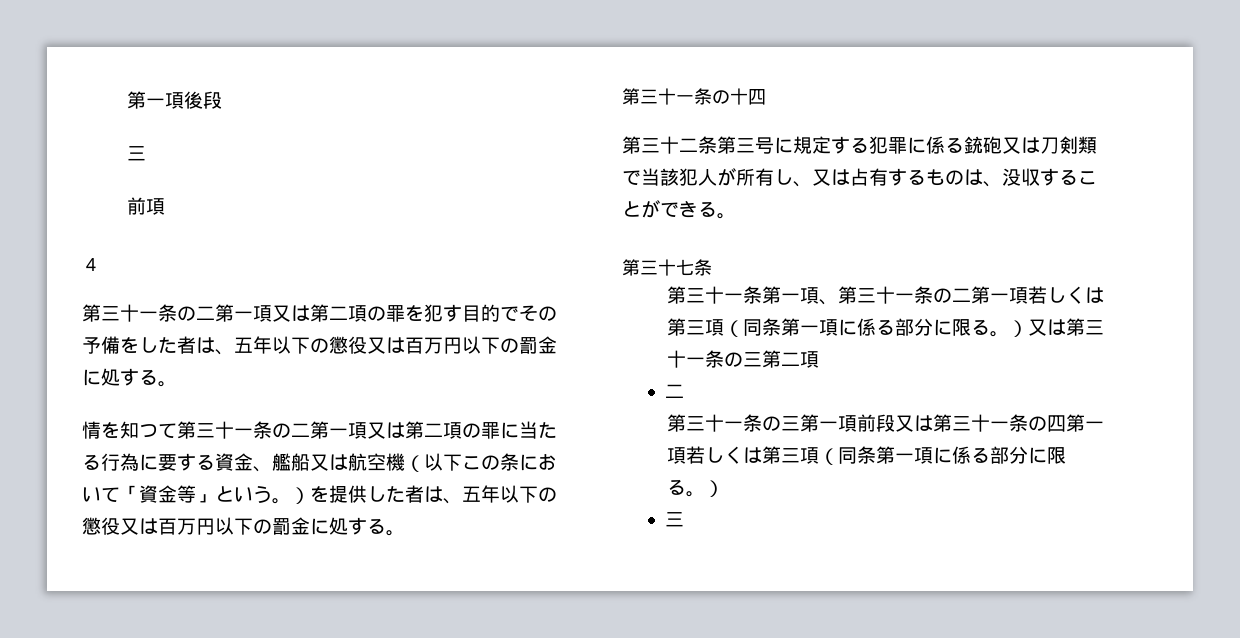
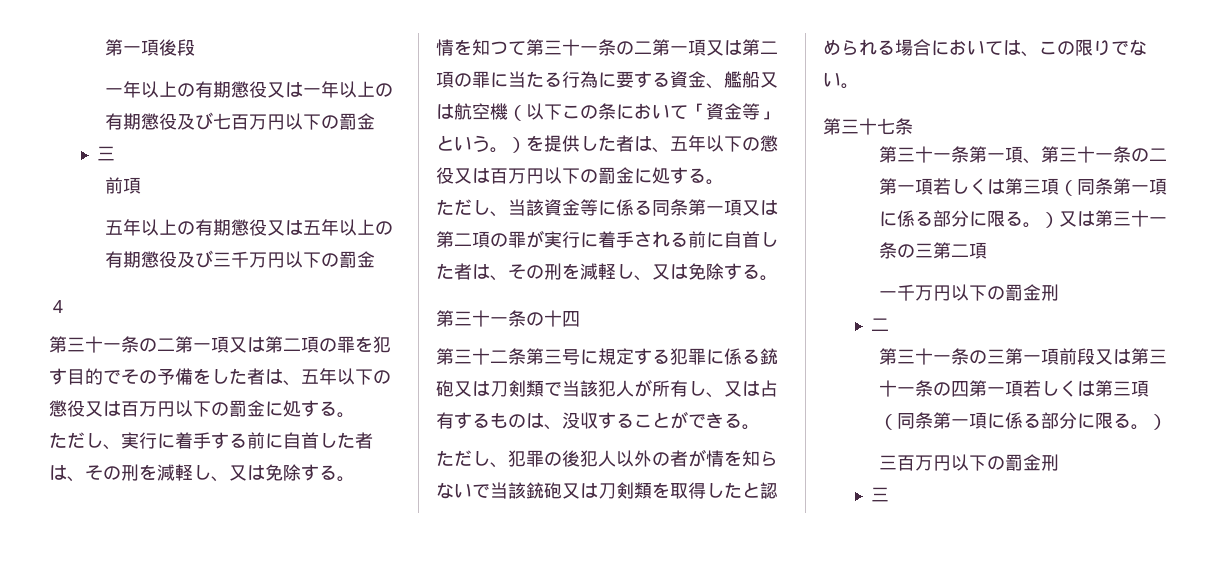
[126,146,146,161] [126,197,165,215] 三 // 前項 -> [105,81,394,98] [105,112,376,130] [96,146,115,161] [105,177,142,194] [105,219,394,236] [105,250,376,268] 一年以上の有期懲役又は一年以上の有期懲役及び七百万円以下の罰金 // 三 // 前項 // 五年以上の有期懲役又は五年以上の有期懲役及び三千万円以下の罰金
(177, 384) none -> [49,432,373,450] [49,464,355,482] // ただし、実行に着手する前に自首した者は、その刑を減軽し、又は免除する。
(405, 533) none -> [436,199,778,217] [436,230,778,248] [436,263,778,281] // ただし、当該資金等に係る同条第一項又は第二項の罪が実行に着手される前に自首した者は、その刑を減軽し、又は免除する。
(736, 216) none -> [436,449,778,468] [436,482,778,499] [823,39,1147,57] [823,72,859,89] // ただし、犯罪の後犯人以外の者が情を知らないで当該銃砲又は刀剣類を取得したと認められる場合においては、この限りでない。
(819, 359) none -> [879,284,1060,301] // 一千万円以下の罰金刑
(724, 488) none -> [879,454,1060,471] // 三百万円以下の罰金刑

